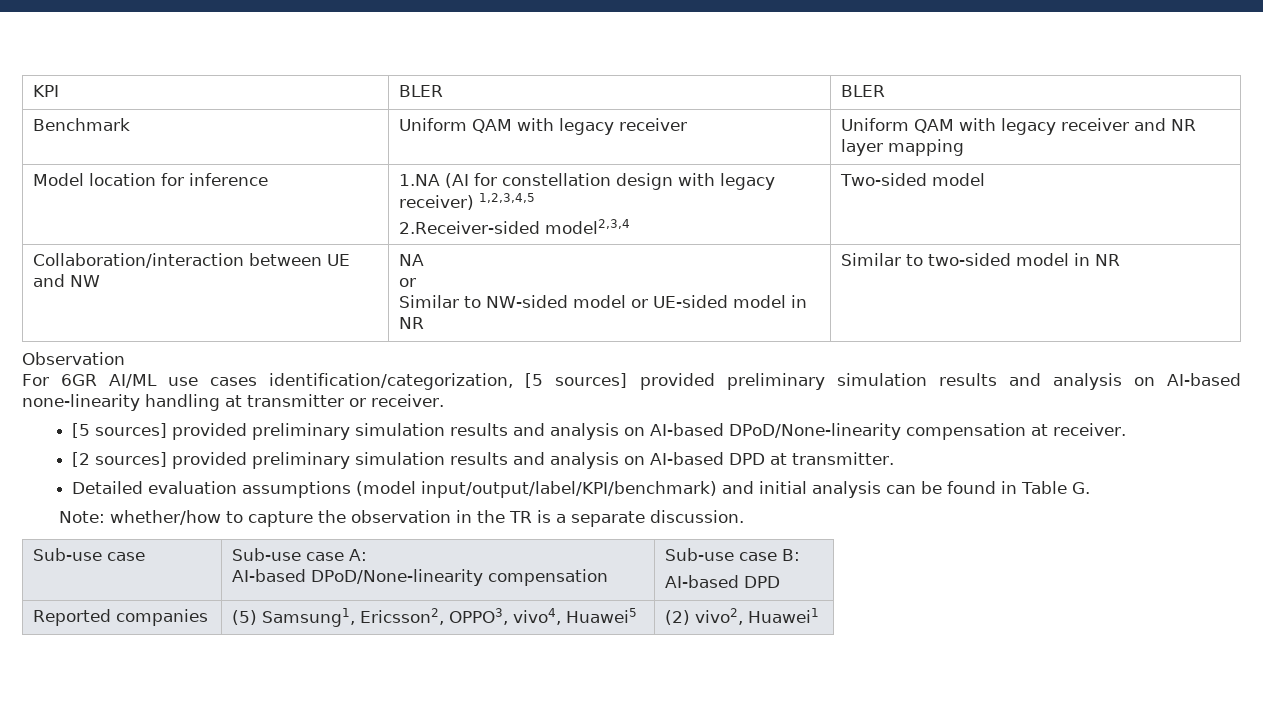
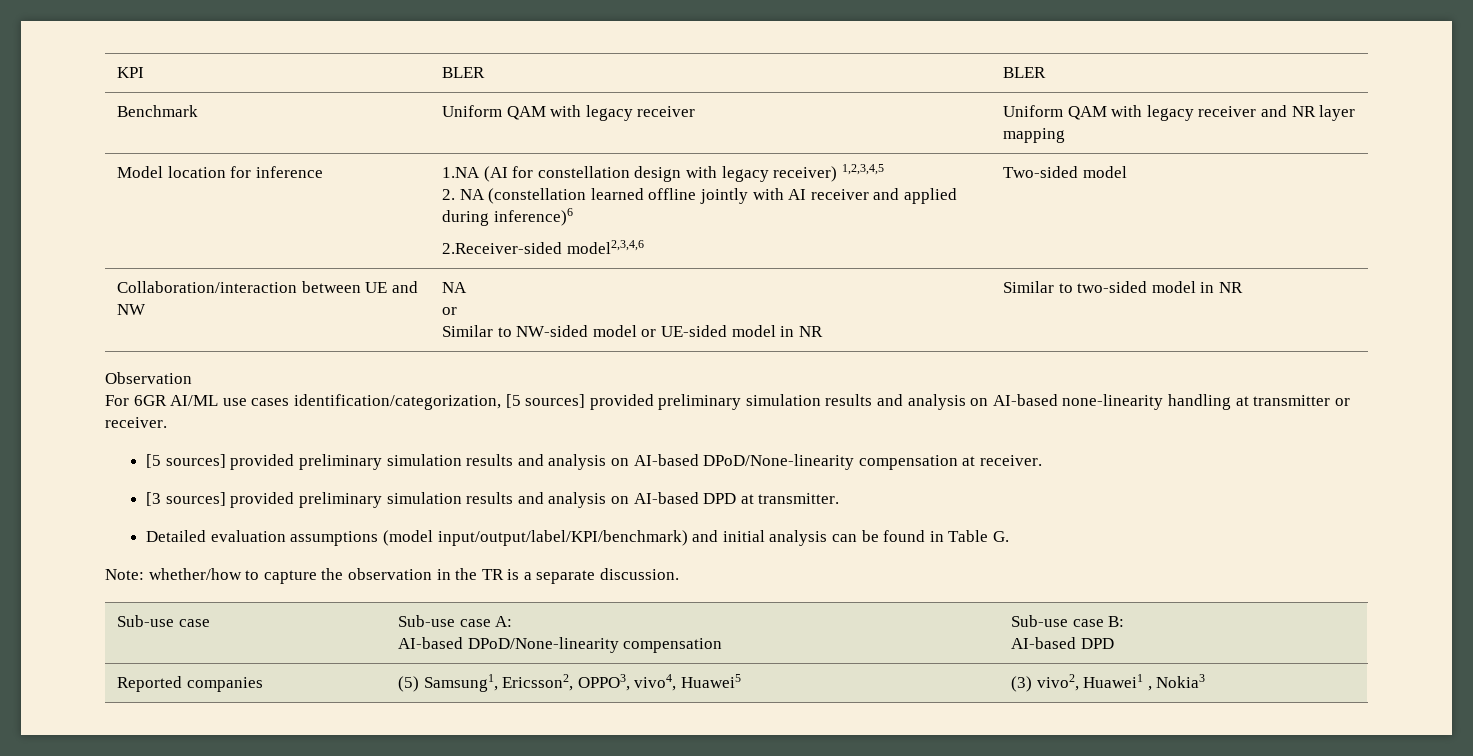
(536, 198) none -> [442,188,957,204] [442,208,573,226] // 2. NA (constellation learned offline jointly with AI receiver and applied during inference)6
[545,219,631,234] model2,3,4 -> [566,240,644,254] model2,3,4,6
[71,452,90,467] [2 -> [146,492,162,506] [3
[665,610,691,625] (2) -> [1011,676,1033,692] (3)
(820, 615) none -> [1147,674,1206,691] , Nokia3

